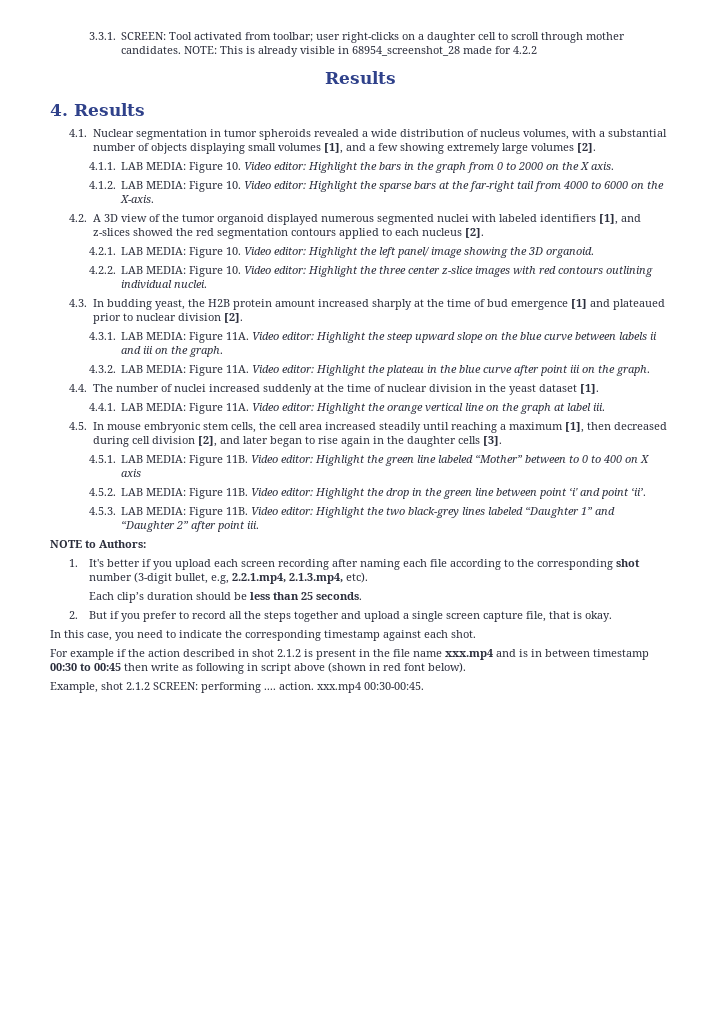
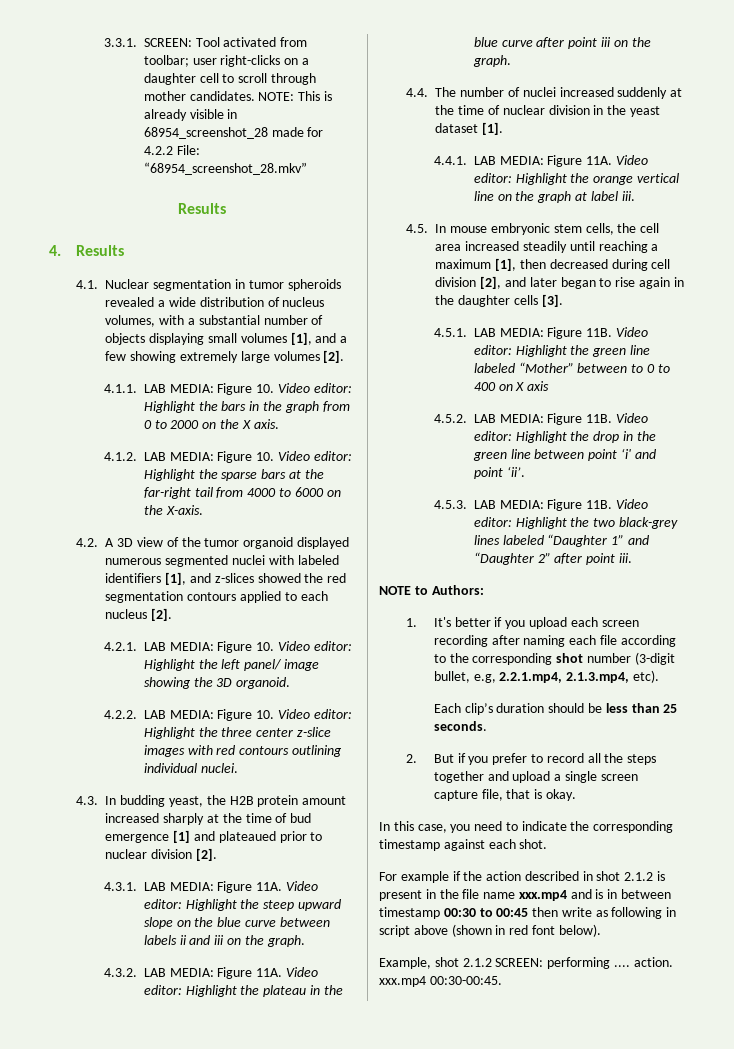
(538, 50) none -> [176,145,200,155] [143,162,307,175] File: “68954_screenshot_28.mkv”

